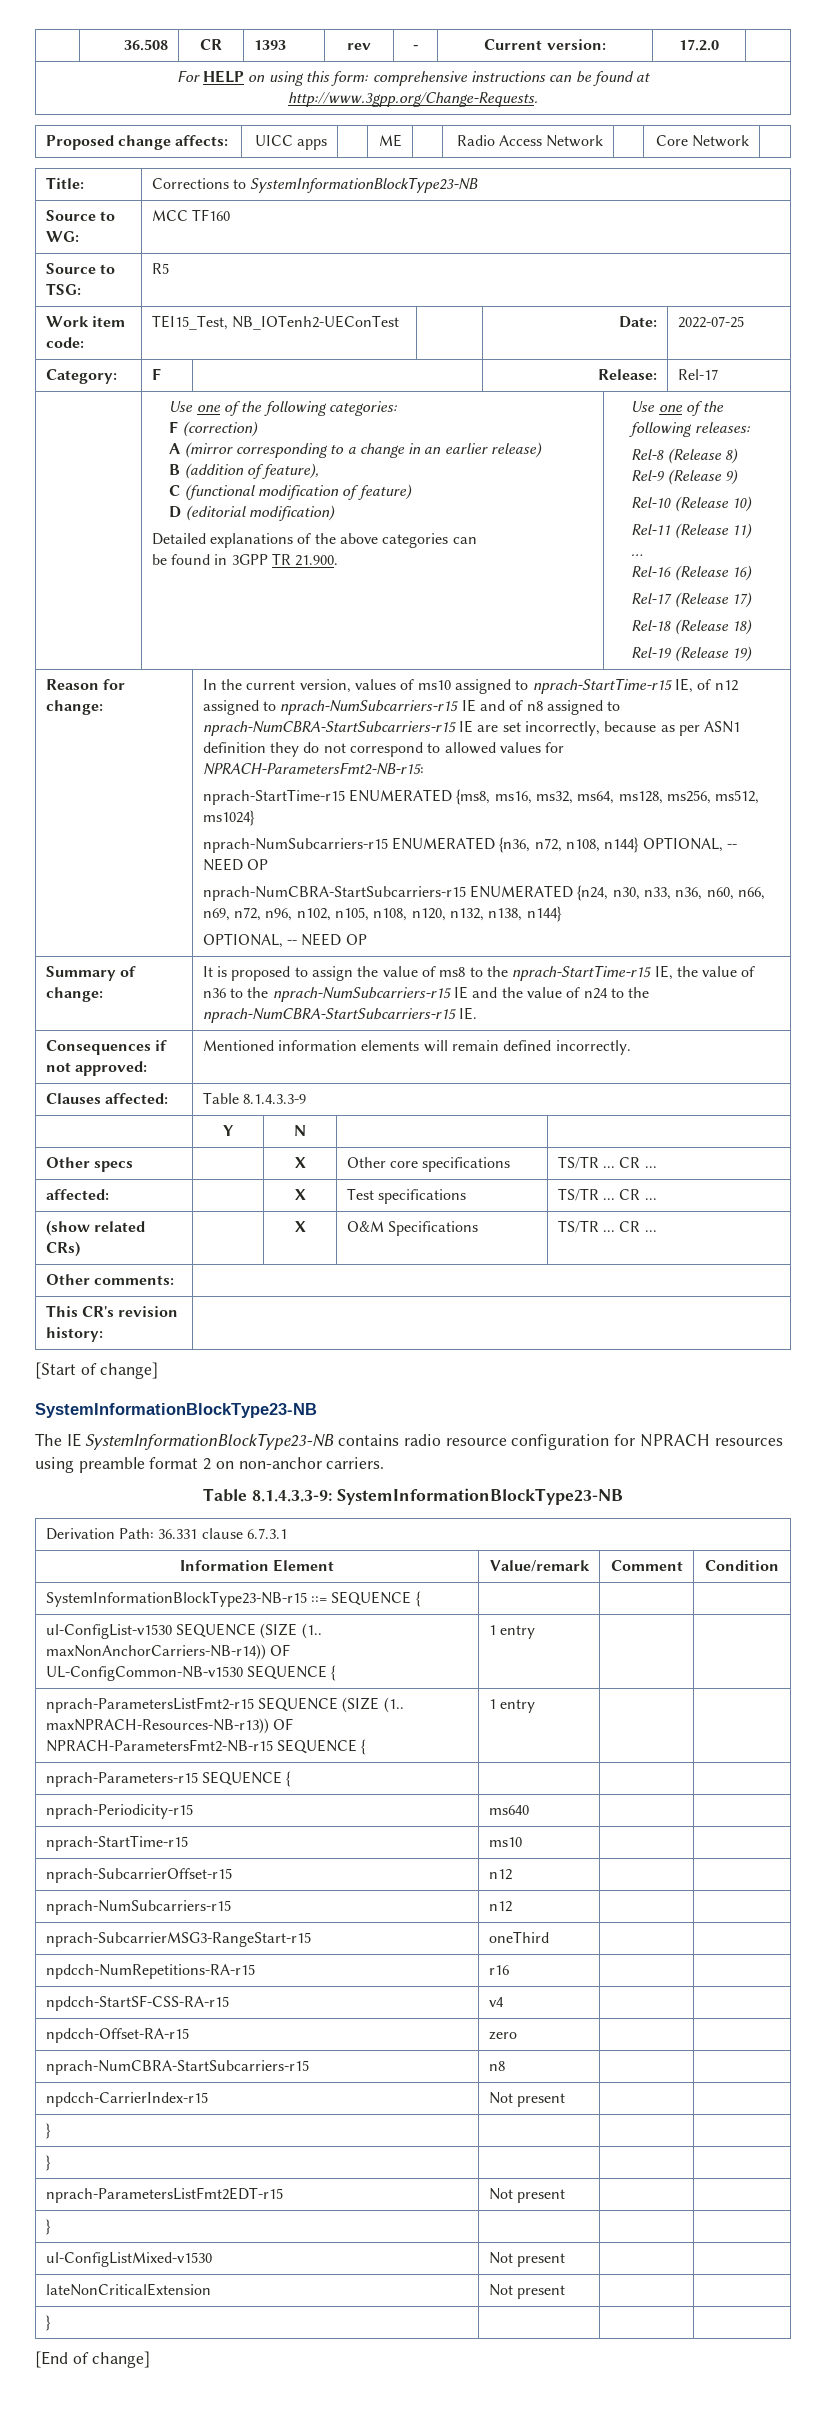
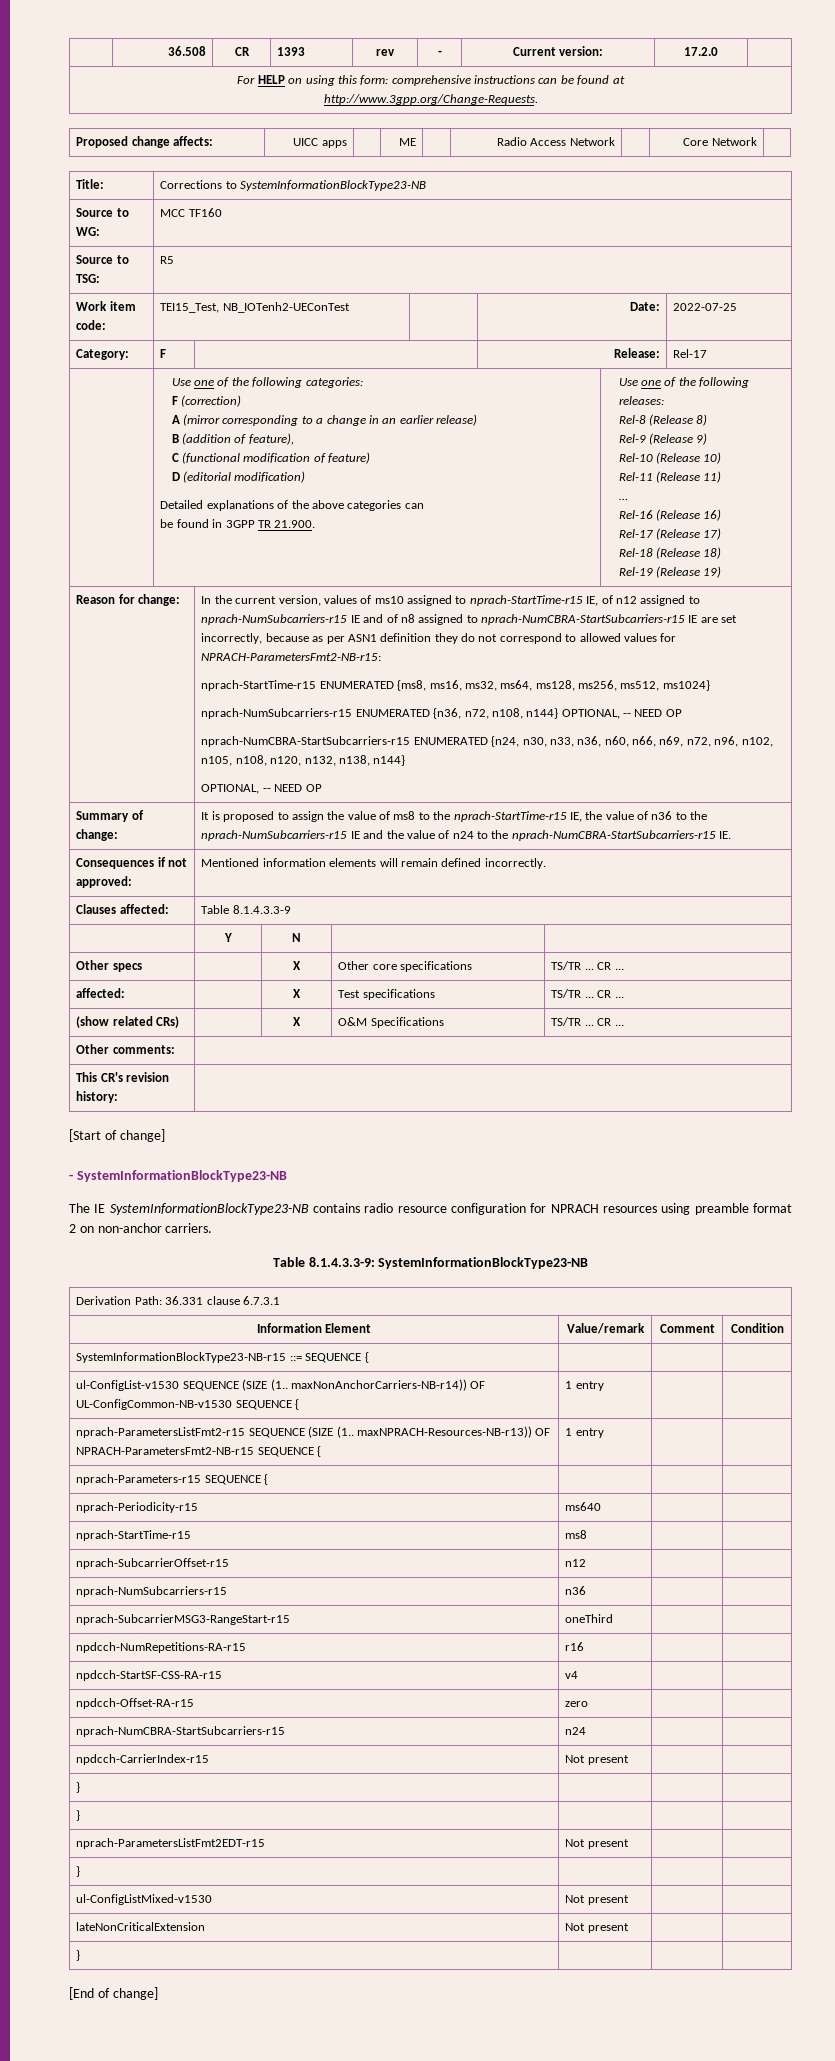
(159, 1370) none -> [69,1174,73,1180] -
[488,1837,522,1847] ms10 -> [565,1530,588,1539] ms8
[488,1901,512,1912] n12 -> [565,1586,587,1595] n36
[488,2061,505,2071] n8 -> [565,1727,587,1735] n24

